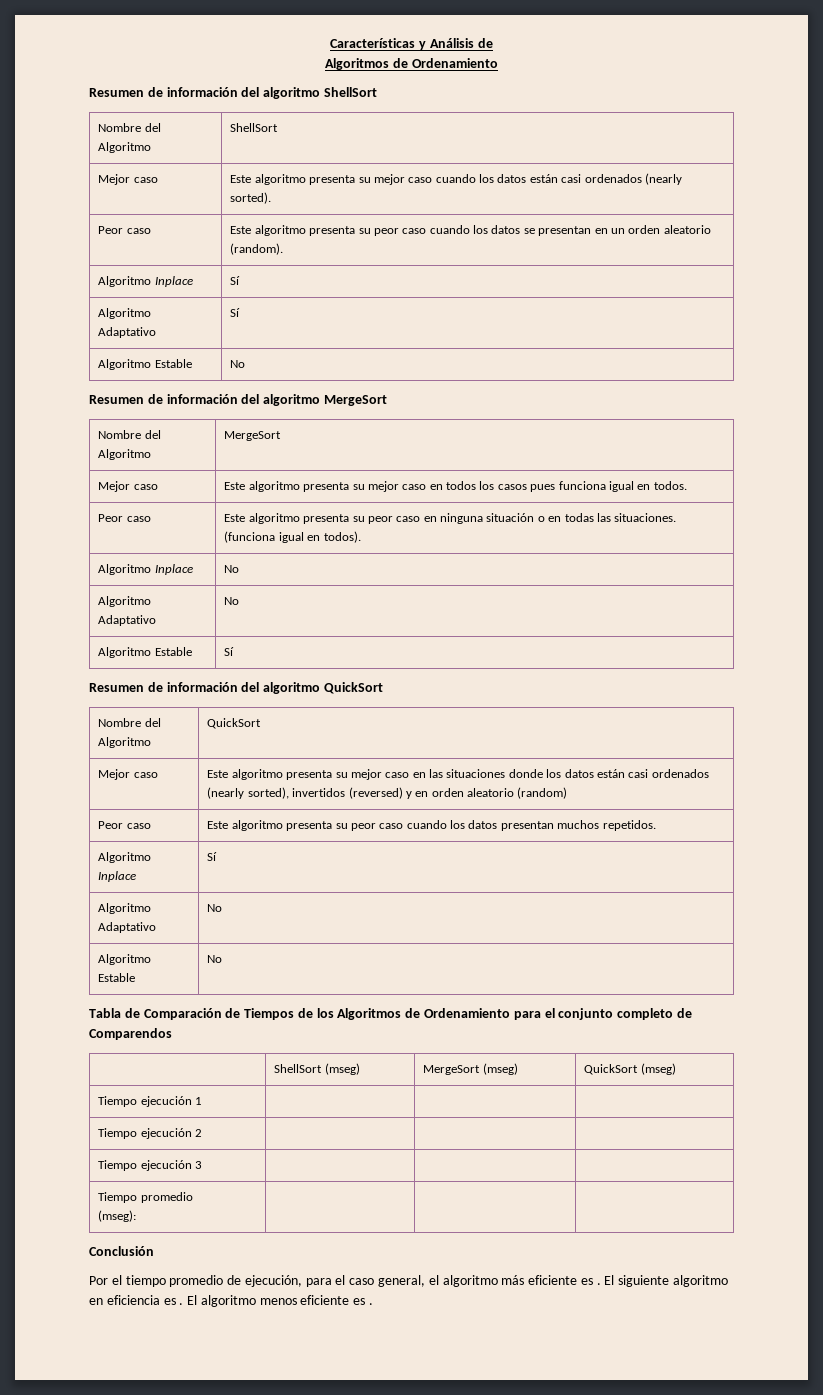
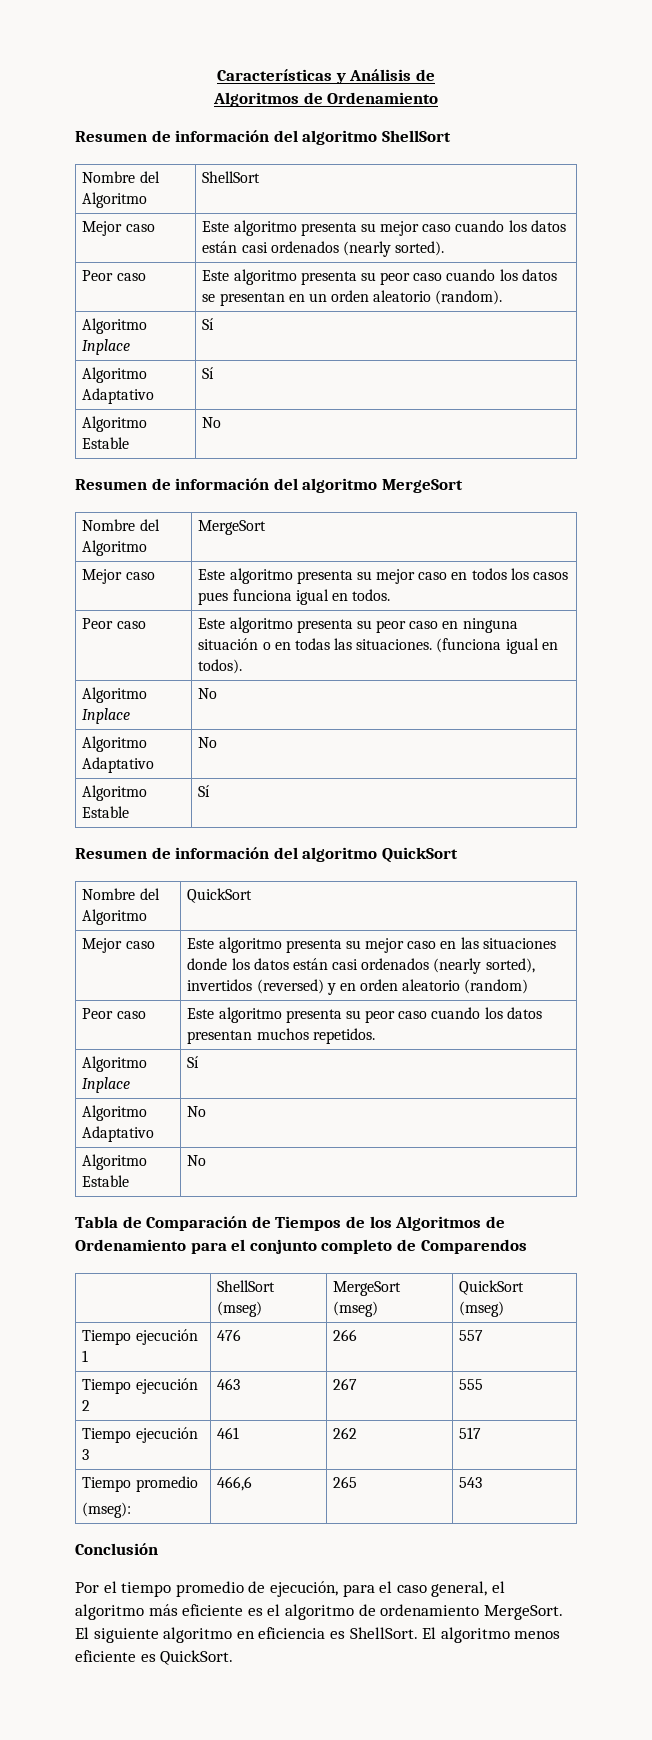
(203, 1101) | | -> [217,1329,242,1341] [333,1329,358,1341] [459,1330,484,1341] 476 | 266 | 557
(203, 1133) | | -> [217,1378,241,1390] [333,1378,358,1390] [459,1379,484,1390] 463 | 267 | 555
(203, 1165) | | -> [217,1427,240,1439] [333,1427,358,1439] [459,1427,482,1439] 461 | 262 | 517
(137, 1216) | | -> [217,1476,253,1491] [333,1476,358,1488] [459,1477,483,1488] 466,6 | 265 | 543
[596,1283,601,1285] . -> [267,1604,563,1620] el algoritmo de ordenamiento MergeSort.
[179,1303,184,1305] . -> [349,1627,418,1639] ShellSort.
[369,1303,374,1305] . -> [160,1650,234,1665] QuickSort.

